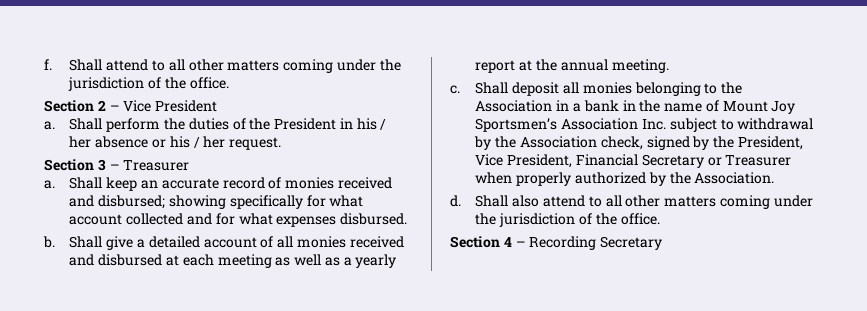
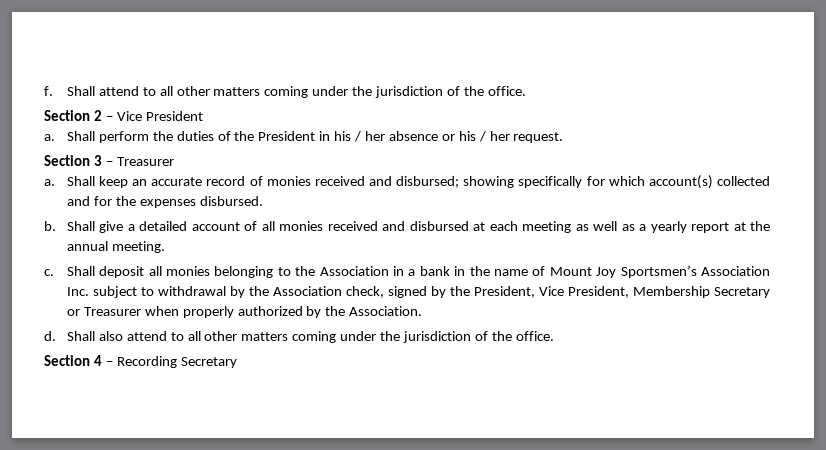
[329,195,364,207] [69,214,123,225] what account -> [608,175,713,189] which account(s)
[238,213,273,225] what -> [115,196,136,206] the
[576,154,639,166] Financial -> [632,286,710,298] Membership

